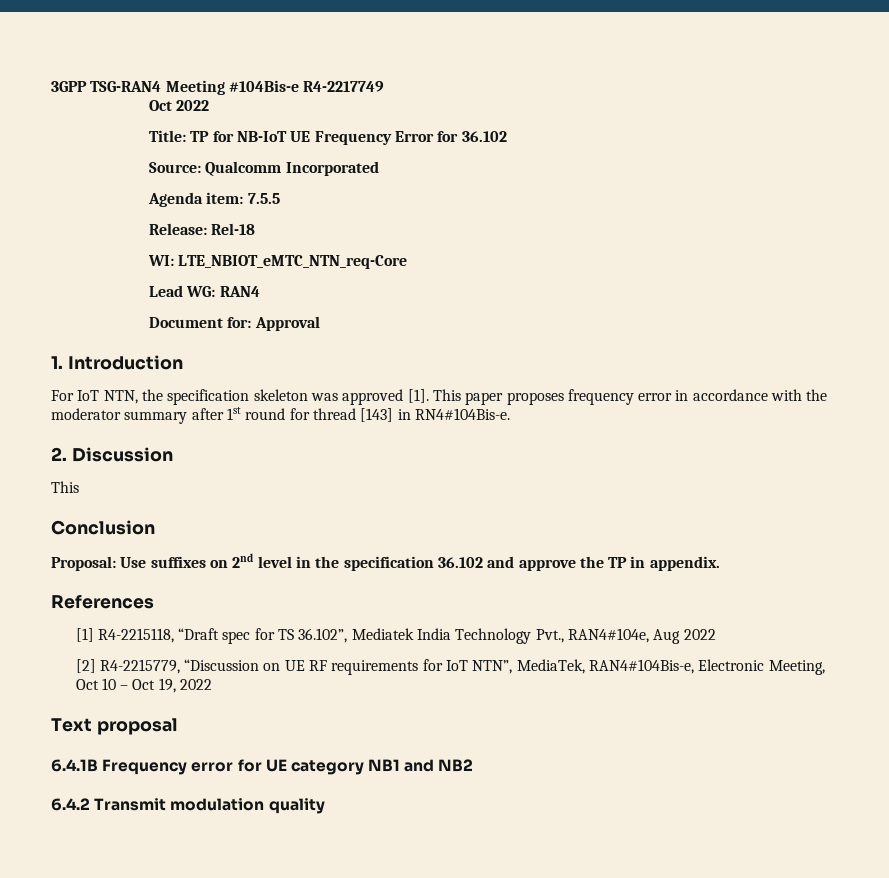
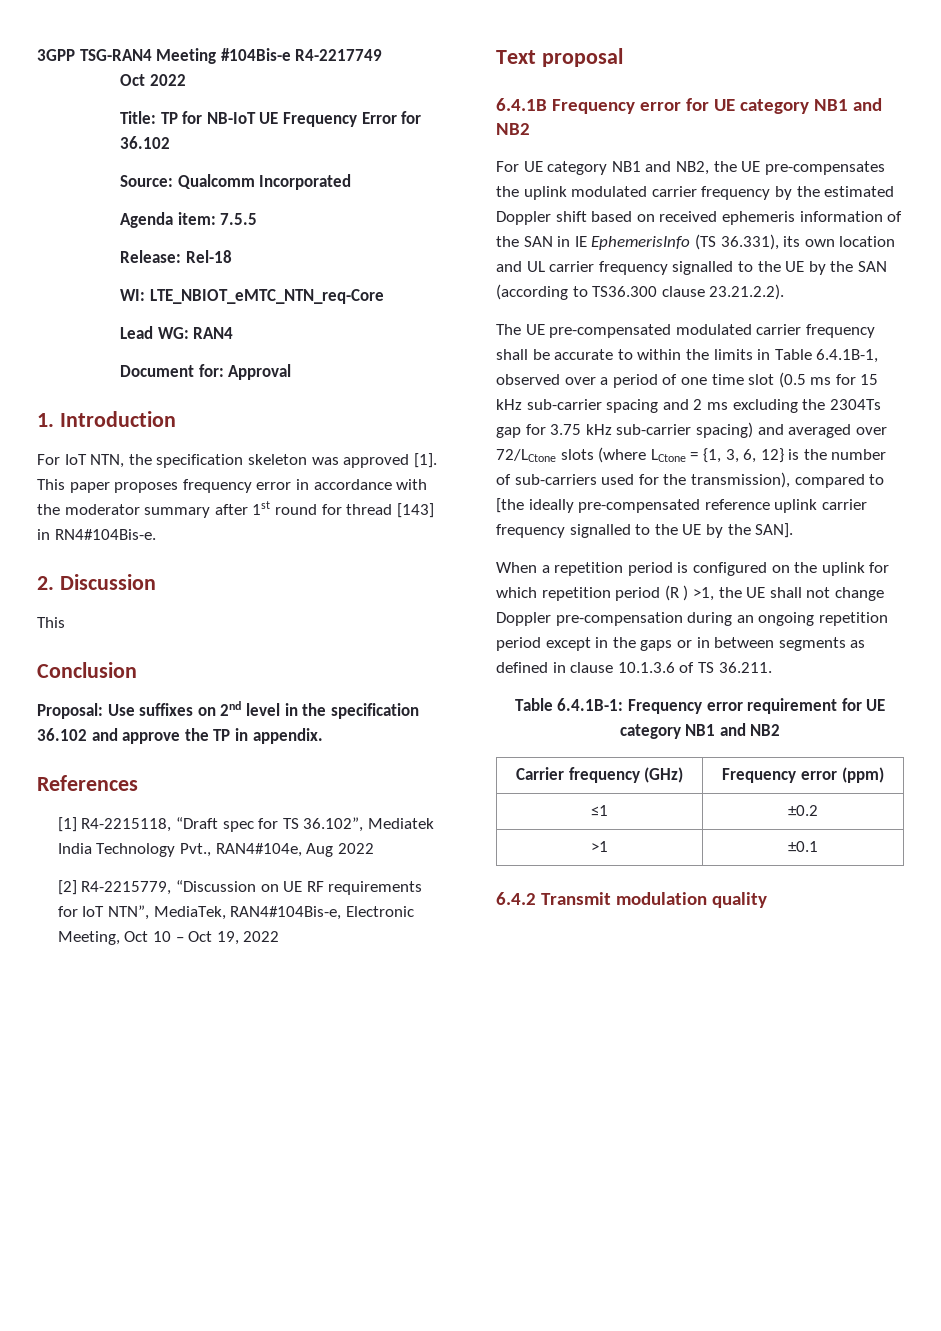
(474, 765) none -> [496,161,885,175] [496,186,895,200] [496,211,903,225] [496,234,896,250] [496,261,887,275] [496,284,785,300] [496,324,875,338] [496,349,879,363] [496,372,879,388] [496,399,881,413] [496,422,887,438] [496,447,887,463] [496,472,885,488] [496,498,867,513] [496,523,794,538] [496,562,890,576] [496,585,884,601] [496,612,888,626] [496,637,866,651] [496,662,772,673] [514,698,886,714] [619,723,781,739] [515,767,684,783] [722,767,884,783] [591,805,608,816] [788,805,818,816] [591,841,608,852] [788,841,818,852] // For UE category NB1 and NB2, the UE pre-compensates the uplink modulated carrier frequency by the estimated Doppler shift based on received ephemeris information of the SAN in IE EphemerisInfo (TS 36.331), its own location and UL carrier frequency signalled to the UE by the SAN (according to TS36.300 clause 23.21.2.2). // The UE pre-compensated modulated carrier frequency shall be accurate to within the limits in Table 6.4.1B-1, observed over a period of one time slot (0.5 ms for 15 kHz sub-carrier spacing and 2 ms excluding the 2304Ts gap for 3.75 kHz sub-carrier spacing) and averaged over 72/LCtone slots (where LCtone = {1, 3, 6, 12} is the number of sub-carriers used for the transmission), compared to [the ideally pre-compensated reference uplink carrier frequency signalled to the UE by the SAN]. // When a repetition period is configured on the uplink for which repetition period (R ) >1, the UE shall not change Doppler pre-compensation during an ongoing repetition period except in the gaps or in between segments as defined in clause 10.1.3.6 of TS 36.211. // Table 6.4.1B-1: Frequency error requirement for UE category NB1 and NB2 // Carrier frequency (GHz) | Frequency error (ppm) // ≤1 | ±0.2 // >1 | ±0.1

